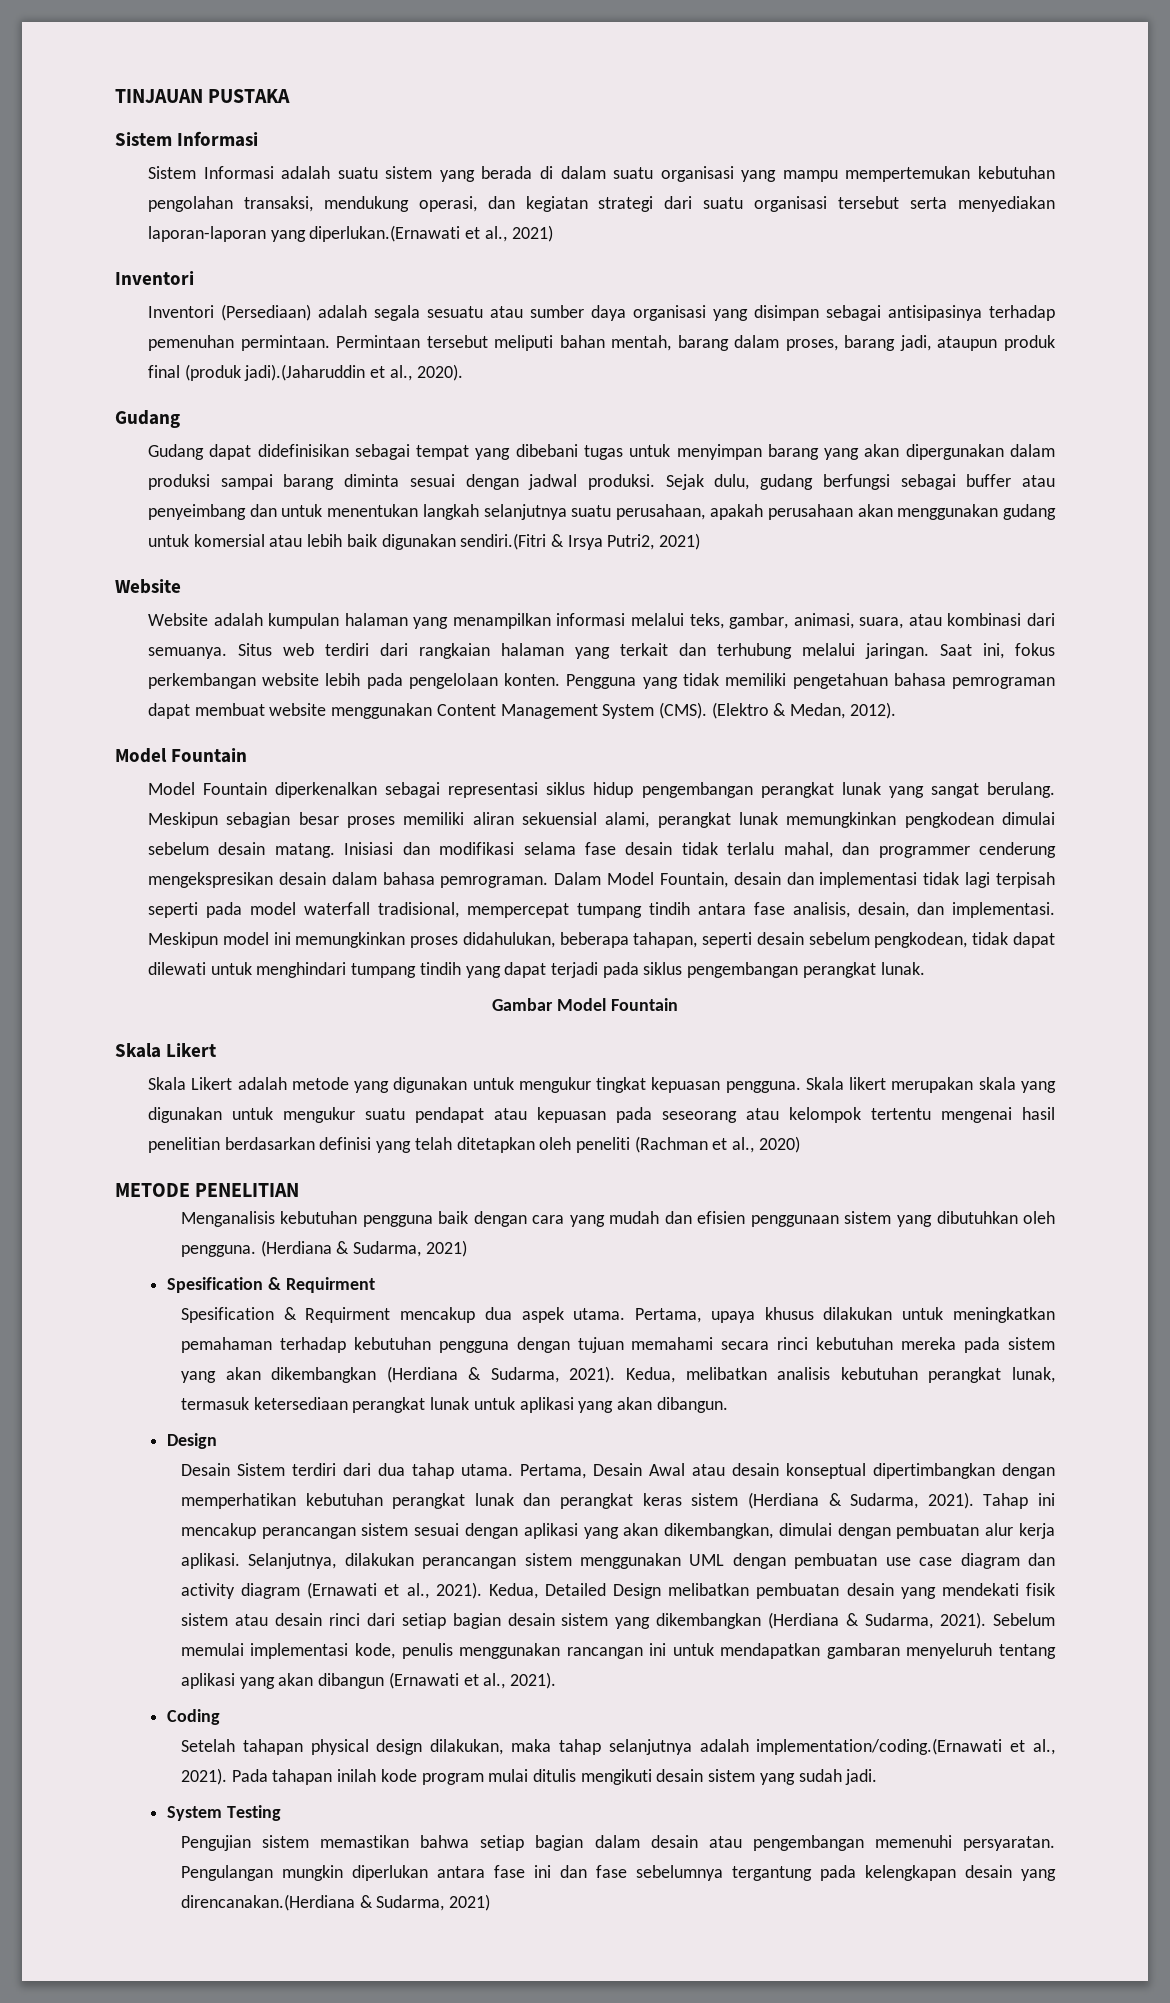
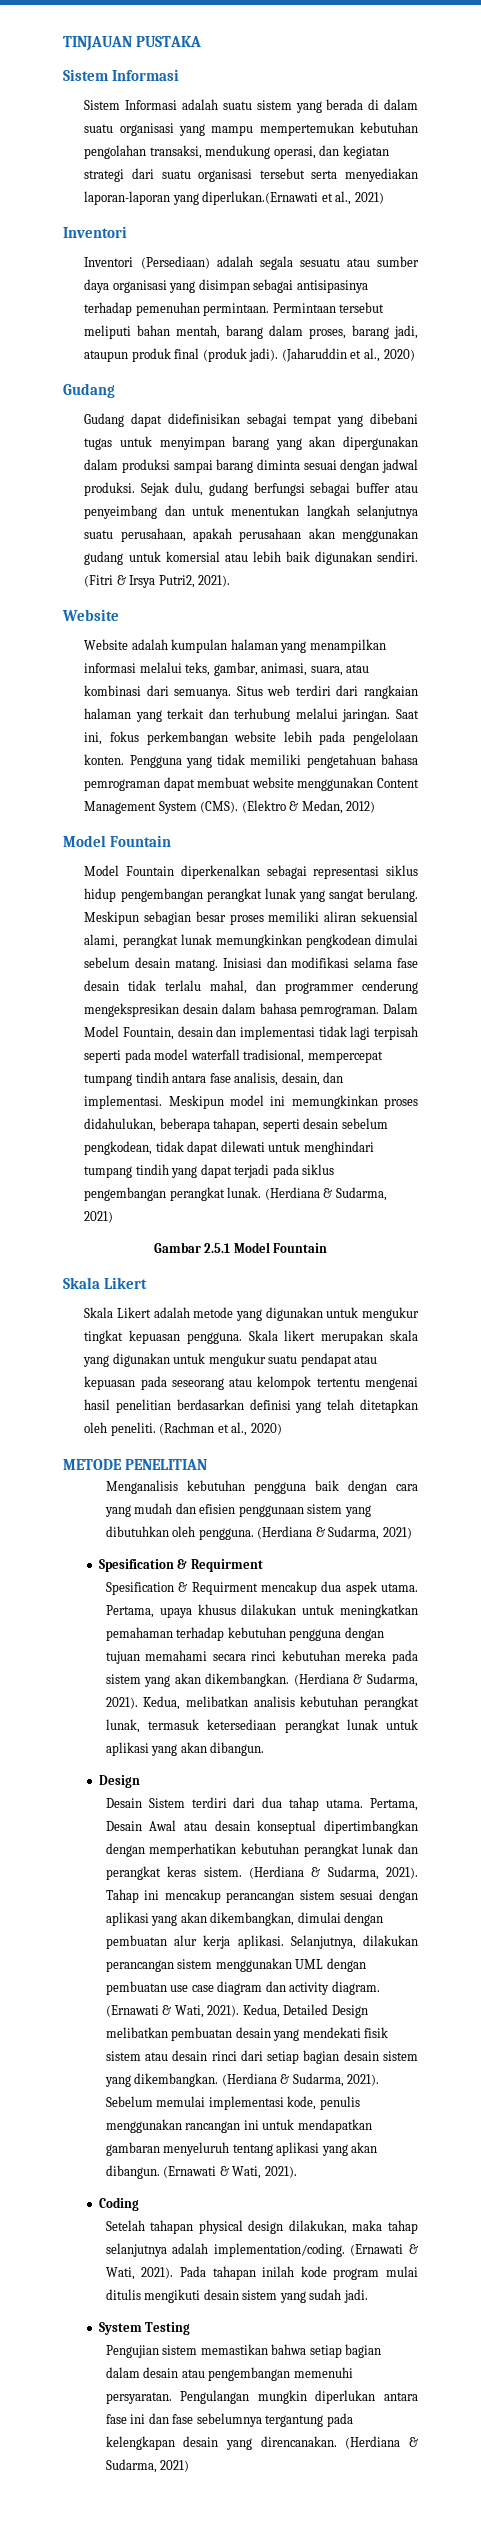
[244,364,463,381] jadi).(Jaharuddin et al., 2020). -> [249,348,415,362] jadi). (Jaharuddin et al., 2020)
[460,533,547,550] sendiri.(Fitri -> [376,551,418,562] [84,575,114,587] sendiri. (Fitri
[659,533,701,550] 2021) -> [198,575,231,587] 2021).
[849,702,896,719] 2012). -> [346,801,376,813] 2012)
(925, 968) none -> [264,1187,387,1201] [84,1211,114,1223] (Herdiana & Sudarma, 2021)
(554, 1004) none -> [204,1243,231,1253] 2.5.1
[576,1137,631,1153] peneliti -> [110,1422,156,1436] peneliti.
[271,1367,377,1383] dikembangkan -> [205,1673,290,1687] dikembangkan.
[691,1493,739,1506] sistem -> [203,1867,242,1877] sistem.
[241,1582,429,1599] diagram (Ernawati et al., -> [331,1981,380,1995] [105,2005,204,2018] diagram. (Ernawati & Wati,
[656,1613,762,1629] dikembangkan -> [134,2073,219,2087] dikembangkan.
[318,1672,506,1689] dibangun (Ernawati et al., -> [105,2165,262,2179] dibangun. (Ernawati & Wati,
[756,1738,1055,1755] implementation/coding.(Ernawati et al., -> [213,2243,418,2257] [105,2267,135,2280] implementation/coding. (Ernawati & Wati,
[180,1894,355,1911] direncanakan.(Herdiana -> [260,2436,401,2449] direncanakan. (Herdiana

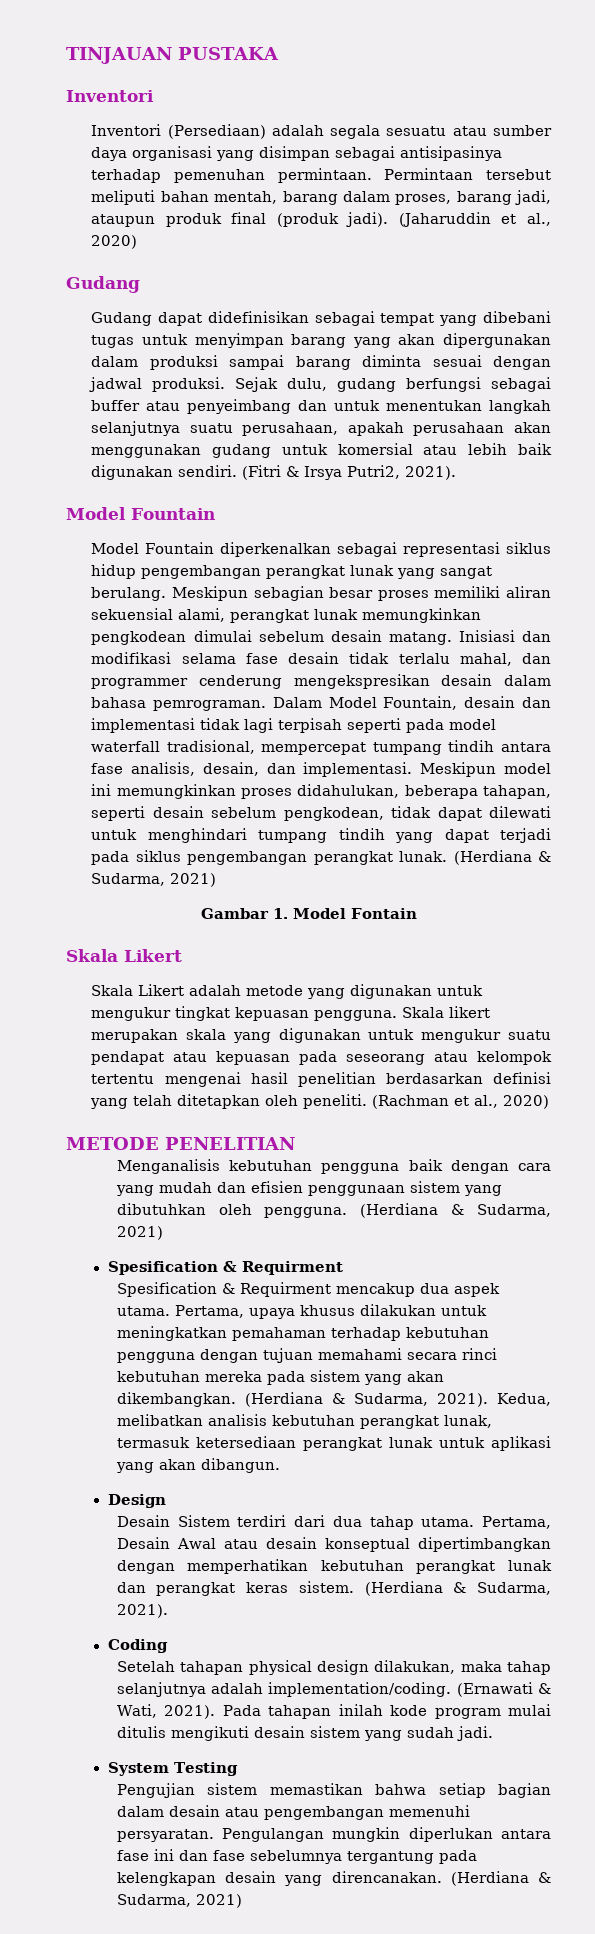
[63,69,179,81] [84,99,419,113] [84,122,418,136] [84,145,389,159] [84,168,418,182] [84,191,384,205] // Sistem Informasi // Sistem Informasi adalah suatu sistem yang berada di dalam suatu organisasi yang mampu mempertemukan kebutuhan pengolahan transaksi, mendukung operasi, dan kegiatan strategi dari suatu organisasi tersebut serta menyediakan laporan-laporan yang diperlukan.(Ernawati et al., 2021) -> (279, 53) none
[62,609,119,621] [84,639,386,653] [84,662,370,676] [84,685,418,699] [84,708,419,722] [84,731,418,745] [84,754,418,768] [84,777,419,791] [84,800,376,814] // Website // Website adalah kumpulan halaman yang menampilkan informasi melalui teks, gambar, animasi, suara, atau kombinasi dari semuanya. Situs web terdiri dari rangkaian halaman yang terkait dan terhubung melalui jaringan. Saat ini, fokus perkembangan website lebih pada pengelolaan konten. Pengguna yang tidak memiliki pengetahuan bahasa pemrograman dapat membuat website menggunakan Content Management System (CMS). (Elektro & Medan, 2012) -> (457, 473) none
[204,1242,328,1253] 2.5.1 Model Fountain -> [272,908,417,919] 1. Model Fontain
[105,1889,418,1903] [105,1912,384,1926] [105,1935,418,1949] [105,1958,366,1972] [105,1981,380,1995] [105,2004,368,2018] [105,2027,389,2041] [105,2050,418,2064] [104,2073,380,2087] [105,2096,360,2110] [105,2119,372,2133] [105,2142,378,2156] [105,2165,297,2179] Tahap ini mencakup perancangan sistem sesuai dengan aplikasi yang akan dikembangkan, dimulai dengan pembuatan alur kerja aplikasi. Selanjutnya, dilakukan perancangan sistem menggunakan UML dengan pembuatan use case diagram dan activity diagram. (Ernawati & Wati, 2021). Kedua, Detailed Design melibatkan pembuatan desain yang mendekati fisik sistem atau desain rinci dari setiap bagian desain sistem yang dikembangkan. (Herdiana & Sudarma, 2021). Sebelum memulai implementasi kode, penulis menggunakan rancangan ini untuk mendapatkan gambaran menyeluruh tentang aplikasi yang akan dibangun. (Ernawati & Wati, 2021). -> (168, 1611) none

